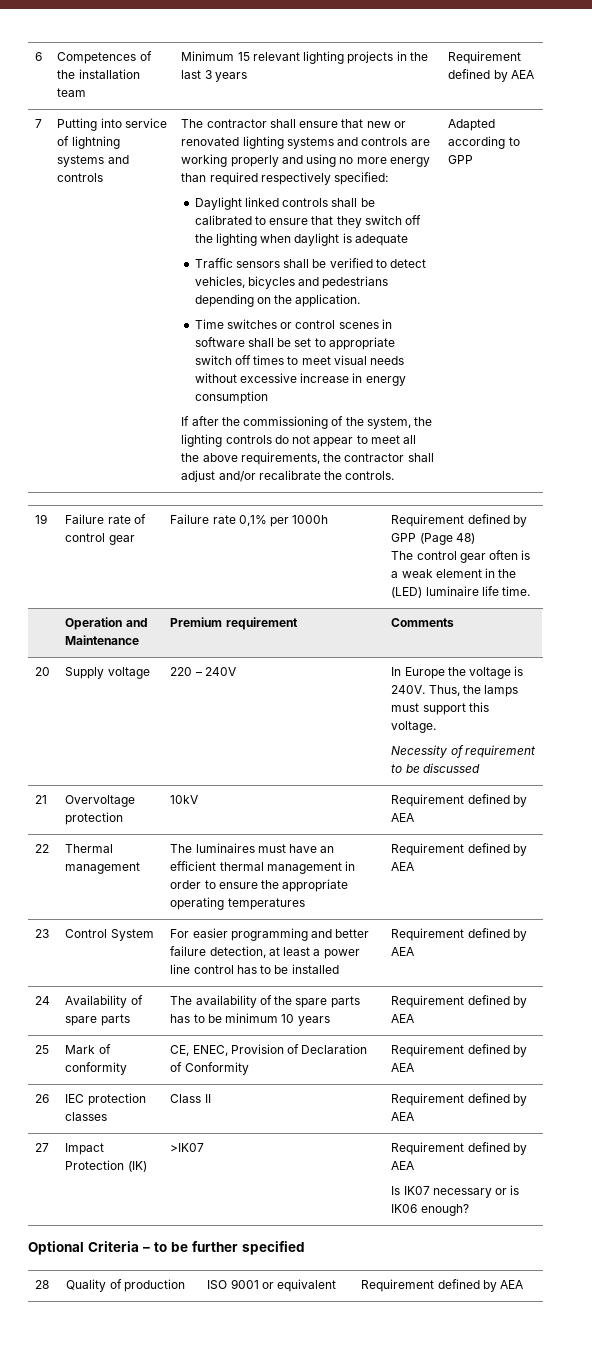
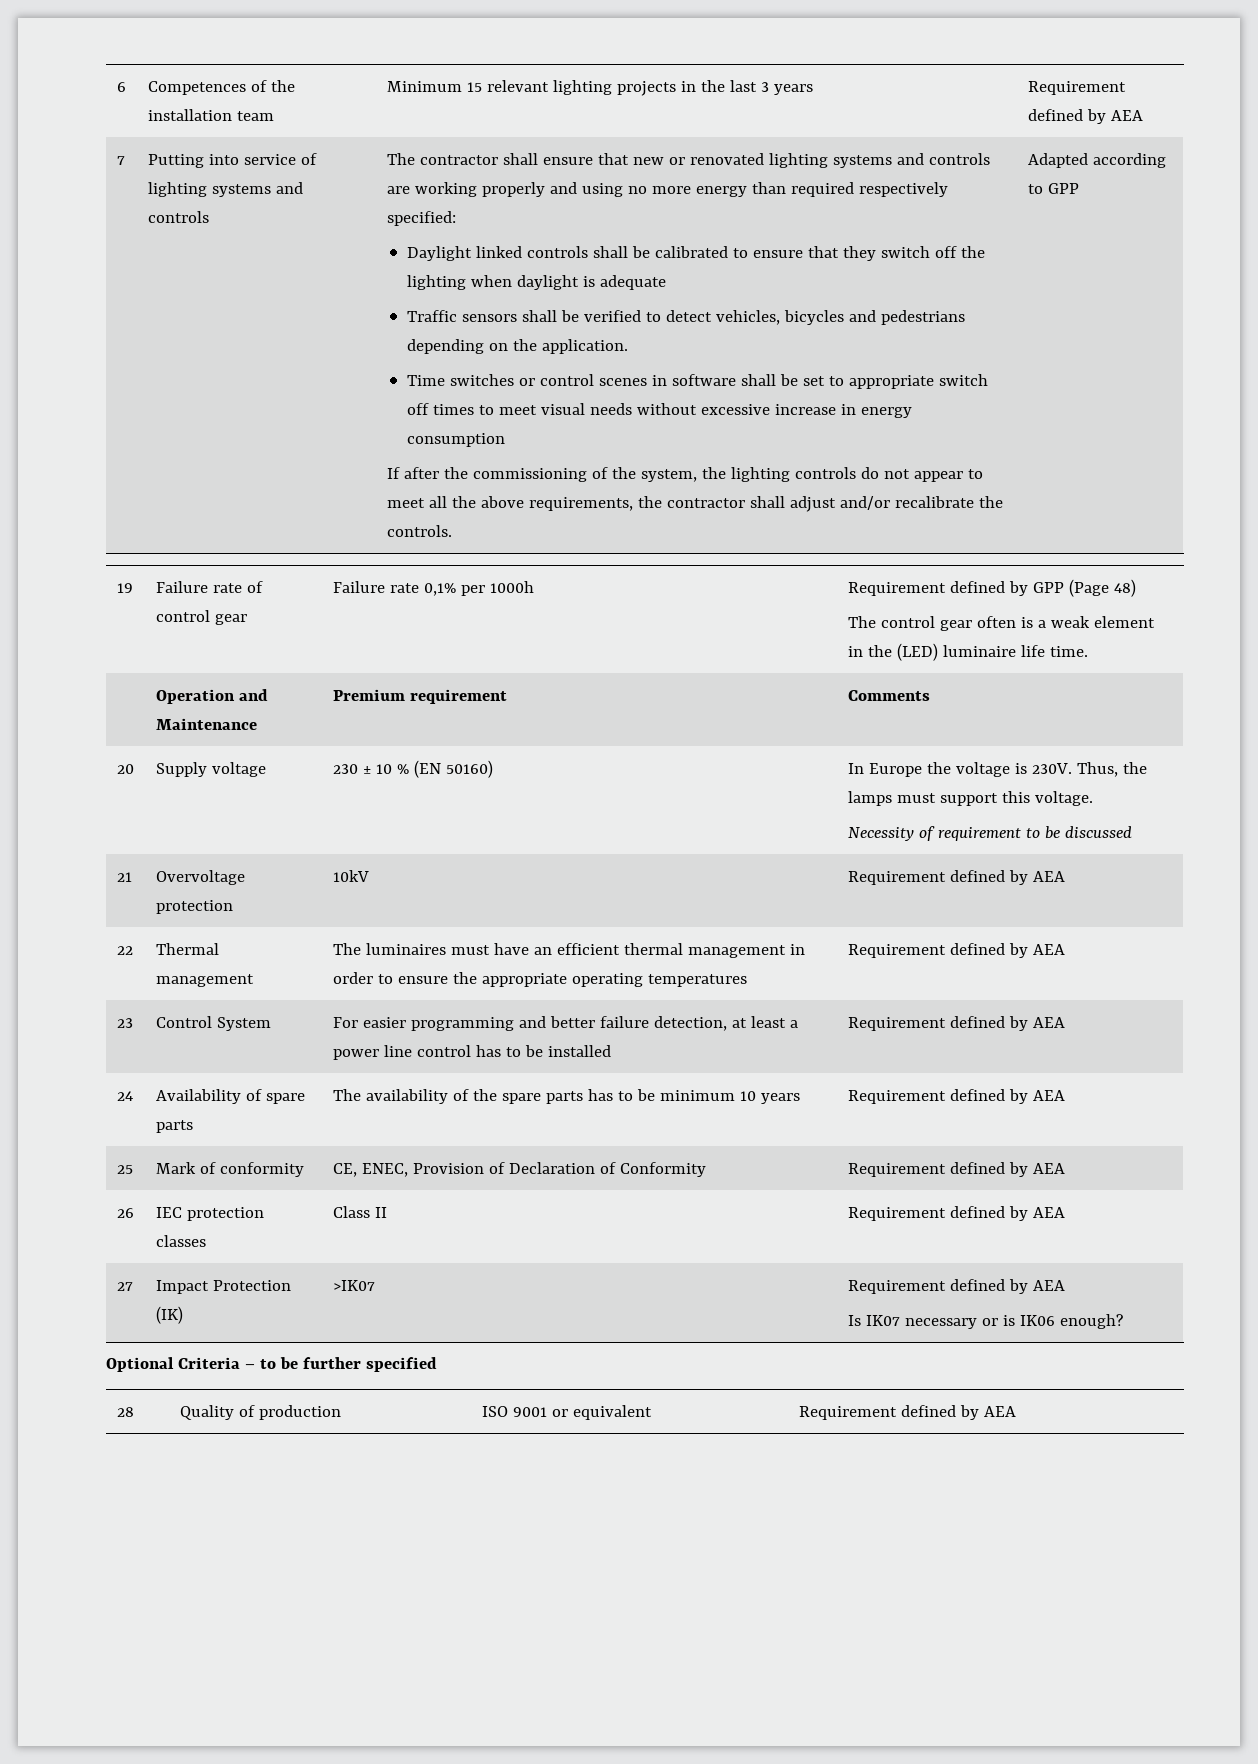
[71,136,120,149] lightning -> [147,182,207,197] lighting
[170,667,236,676] 220 – 240V -> [332,760,493,778] 230 ± 10 % (EN 50160)
[391,685,426,694] 240V. -> [1031,763,1072,774] 230V.

